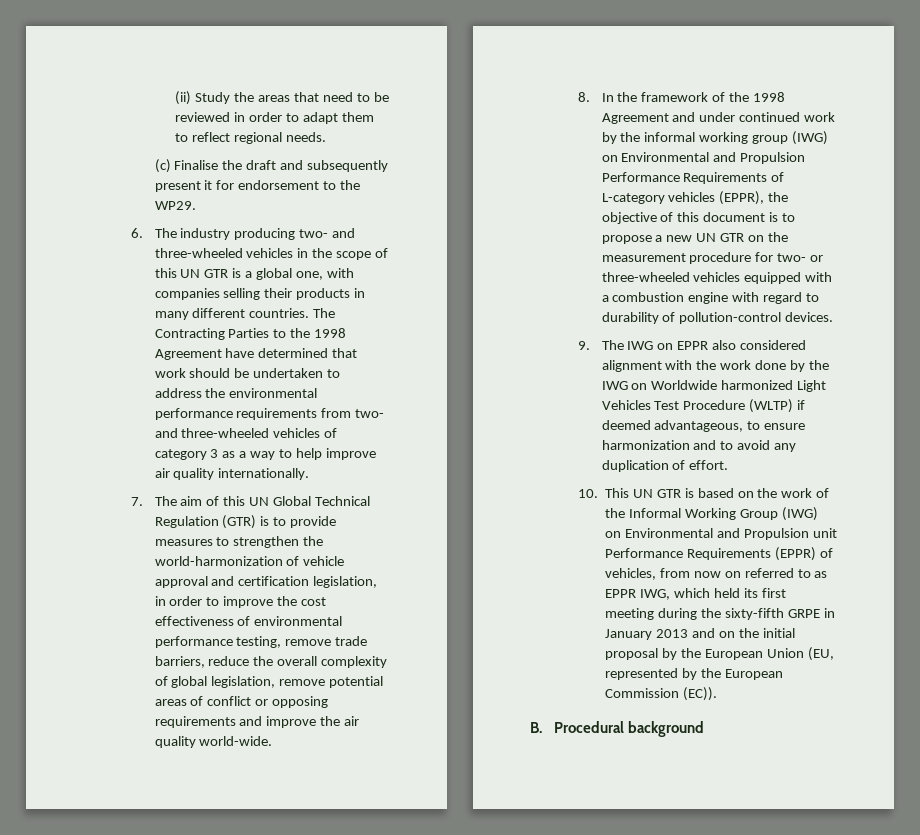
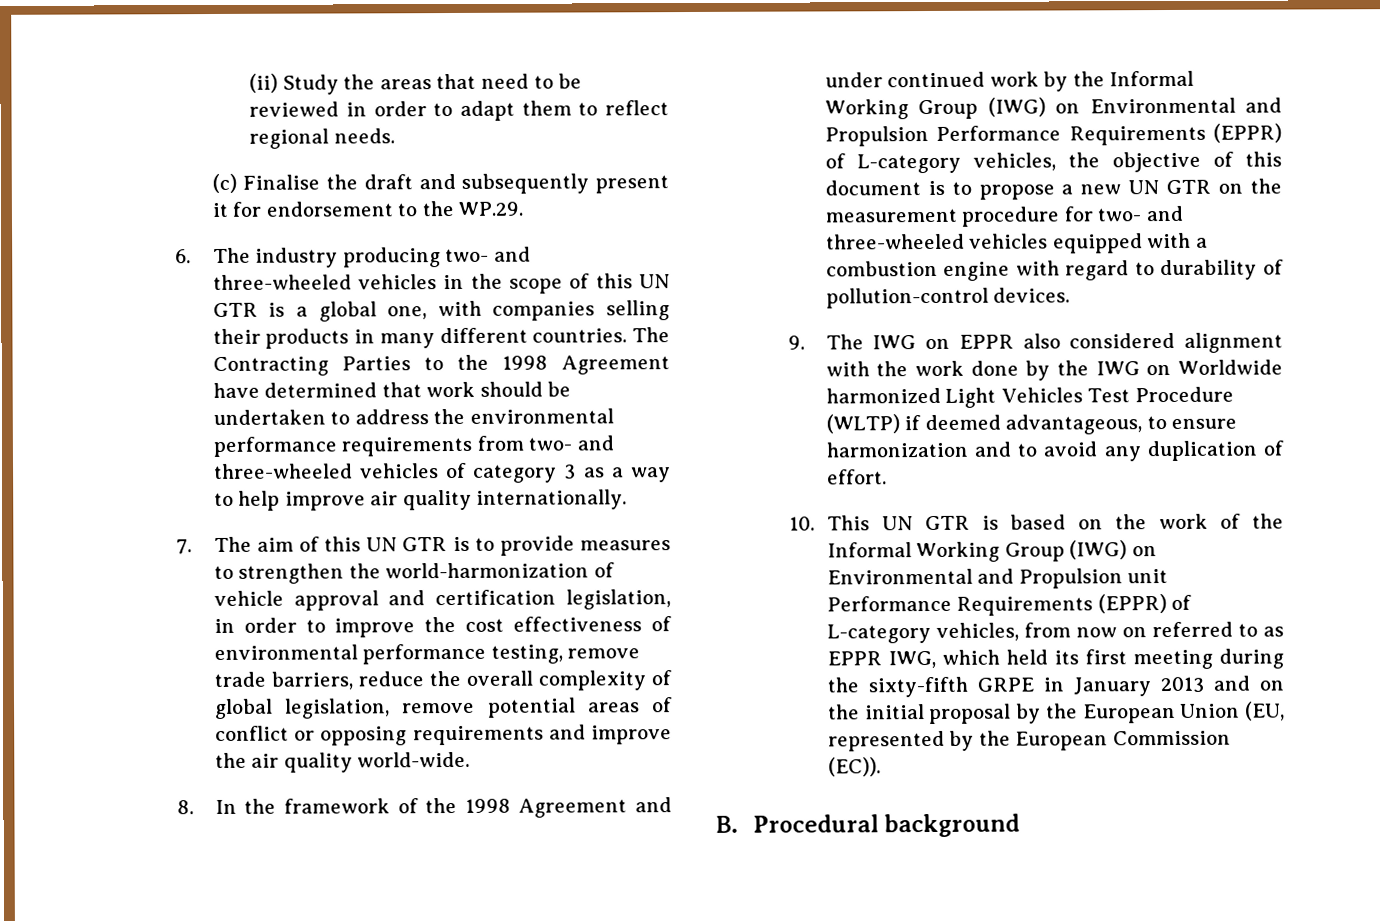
[154,201,196,210] WP29. -> [458,201,524,216] WP.29.
[273,496,371,506] [154,515,257,529] Global Technical Regulation (GTR) -> [402,537,448,552] GTR
[644,132,789,144] informal working group -> [1109,70,1195,87] [824,99,979,120] Informal Working Group
[771,172,785,182] [601,191,765,205] of L-category vehicles (EPPR), -> [1213,123,1282,143] [824,152,1056,174] (EPPR) of L-category vehicles,
[810,255,824,262] or -> [1145,205,1184,222] and
(833, 553) none -> [826,624,931,644] L-category

